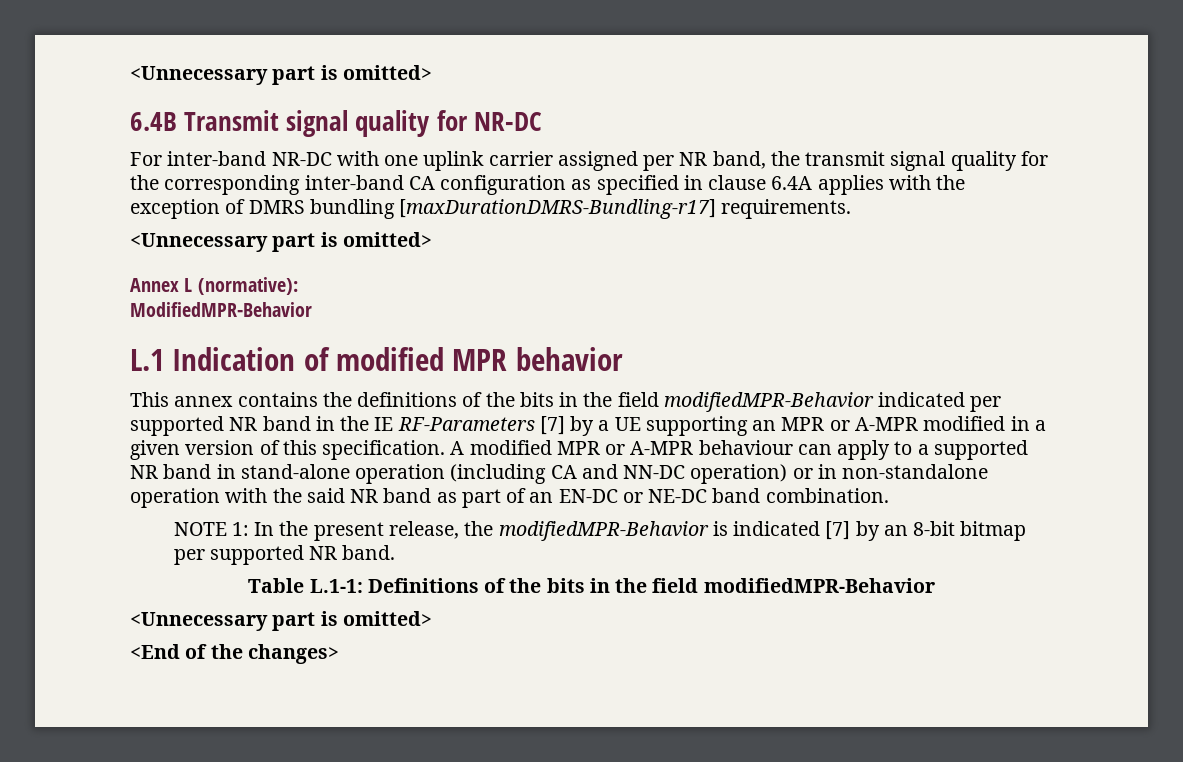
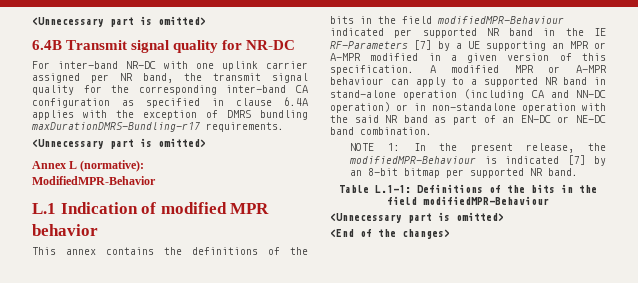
[399,199,717,219] [maxDurationDMRS-Bundling-r17] -> [31,122,200,132] maxDurationDMRS-Bundling-r17
[663,392,874,412] modifiedMPR-Behavior -> [437,16,564,24] modifiedMPR-Behaviour
[498,521,709,541] modifiedMPR-Behavior -> [349,156,477,164] modifiedMPR-Behaviour
[703,578,935,593] modifiedMPR-Behavior -> [423,196,549,205] modifiedMPR-Behaviour

